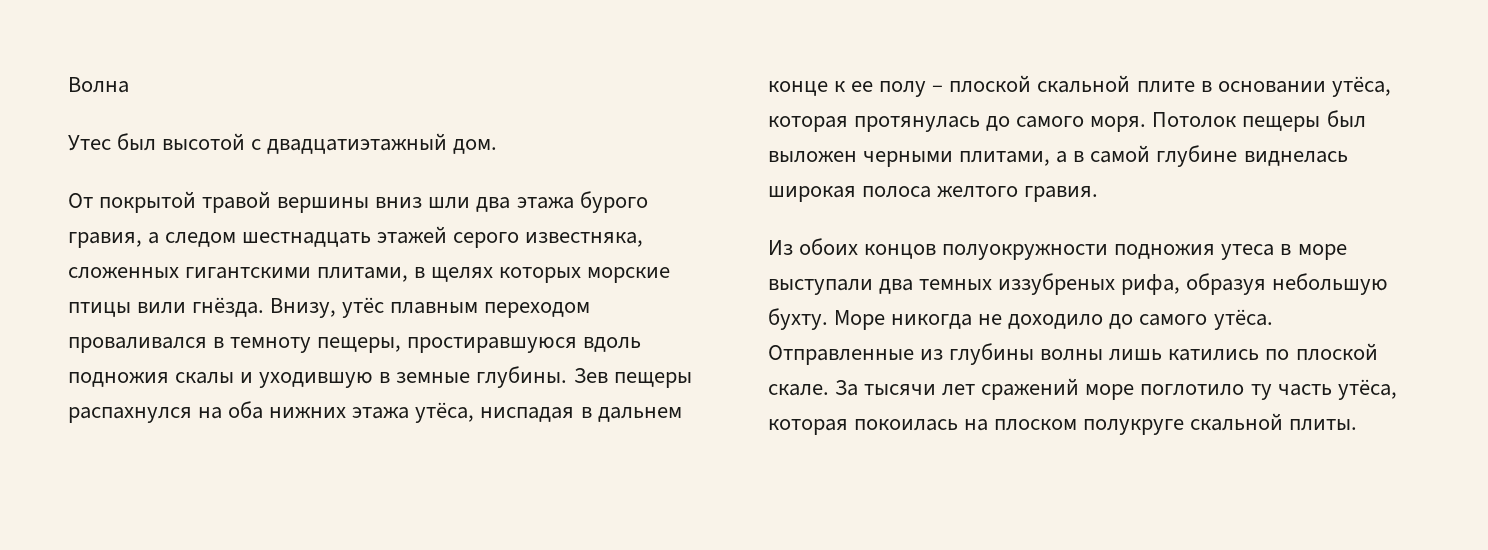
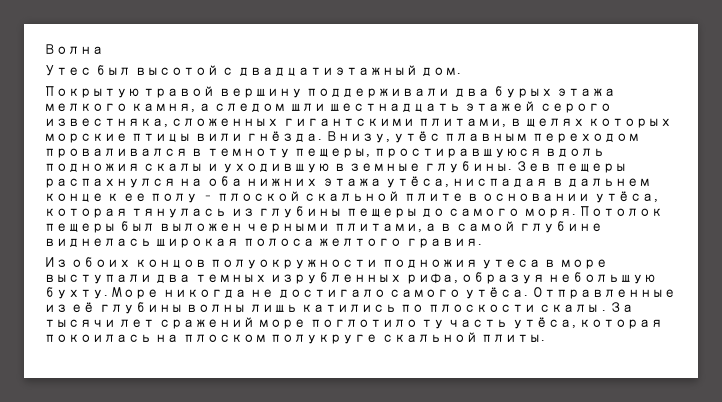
[68,191,648,213] [68,232,142,248] От покрытой травой вершины вниз шли два этажа бурого гравия, -> [44,86,617,98] [44,103,196,113] Покрытую травой вершину поддерживали два бурых этажа мелкого камня,
(237, 239) none -> [289,103,326,112] шли
[854,116,981,132] протянулась -> [131,206,418,218] тянулась из глубины пещеры
[998,273,1116,295] иззубреных -> [270,272,403,284] изрубленных
[1008,314,1134,329] доходило до -> [277,289,386,298] достигало
(944, 354) none -> [71,302,96,313] её
[1295,343,1378,361] [768,384,829,396] плоской скале. -> [427,304,607,313] плоскости скалы .

